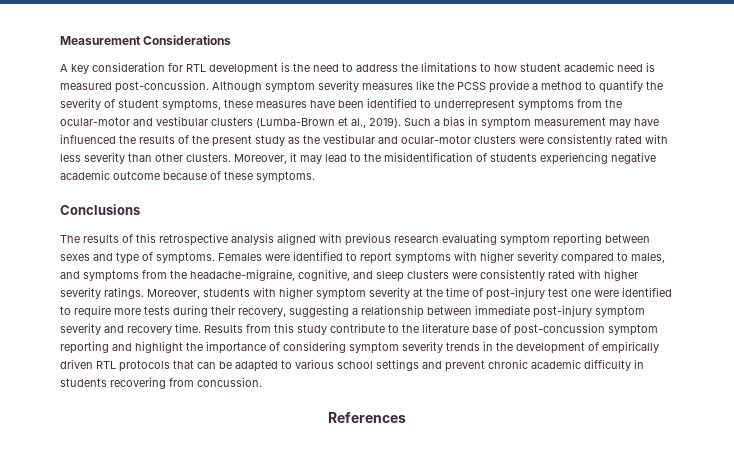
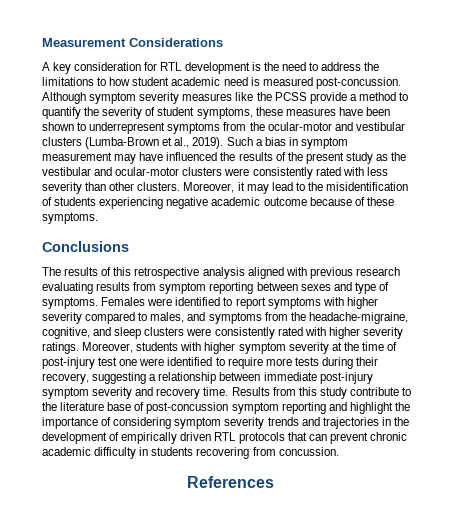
[367,98,417,108] identified -> [42,122,74,131] shown
(497, 239) none -> [96,282,157,291] results from
(480, 346) none -> [301,417,379,429] and trajectories
[219,359,442,372] be adapted to various school settings and -> (327, 437) none

